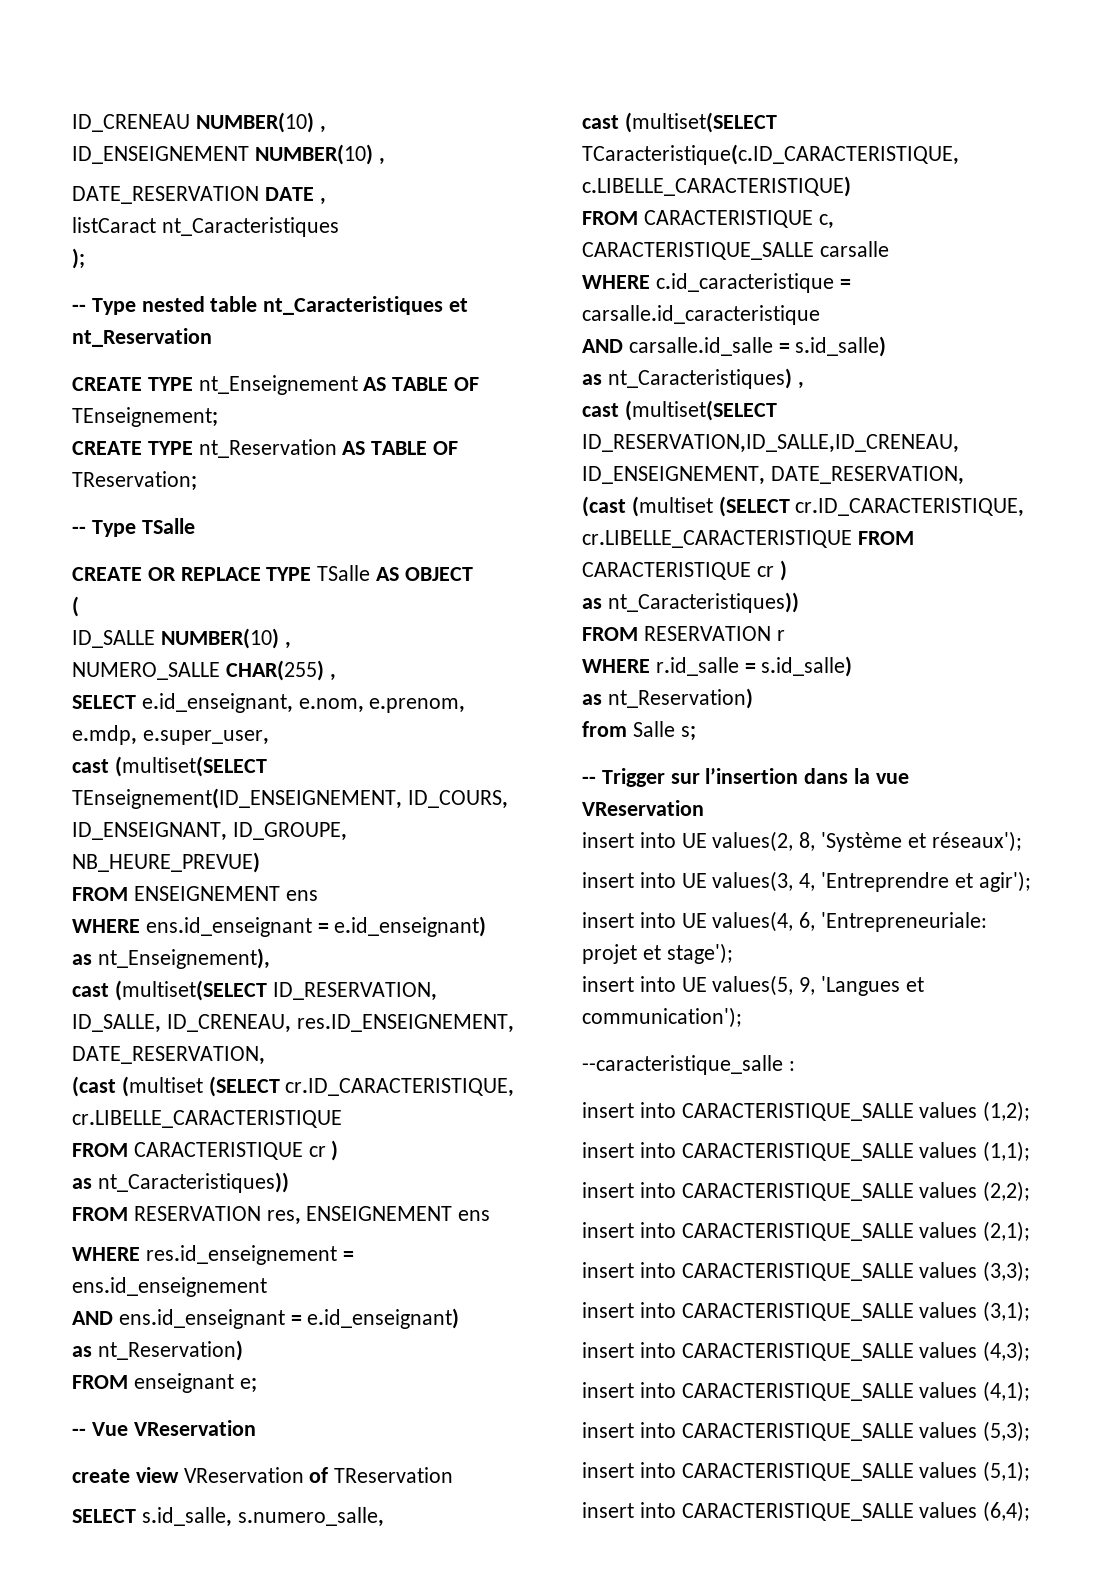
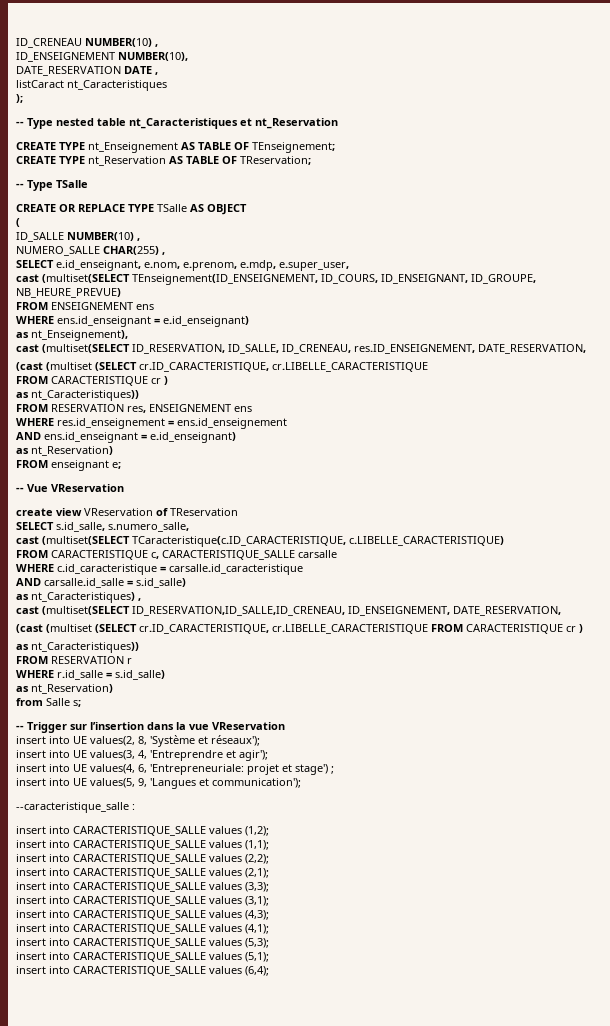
[254,144,385,165] NUMBER(10) , -> [118,52,188,61] NUMBER(10),
[666,943,733,964] stage'); -> [295,764,334,775] stage') ;

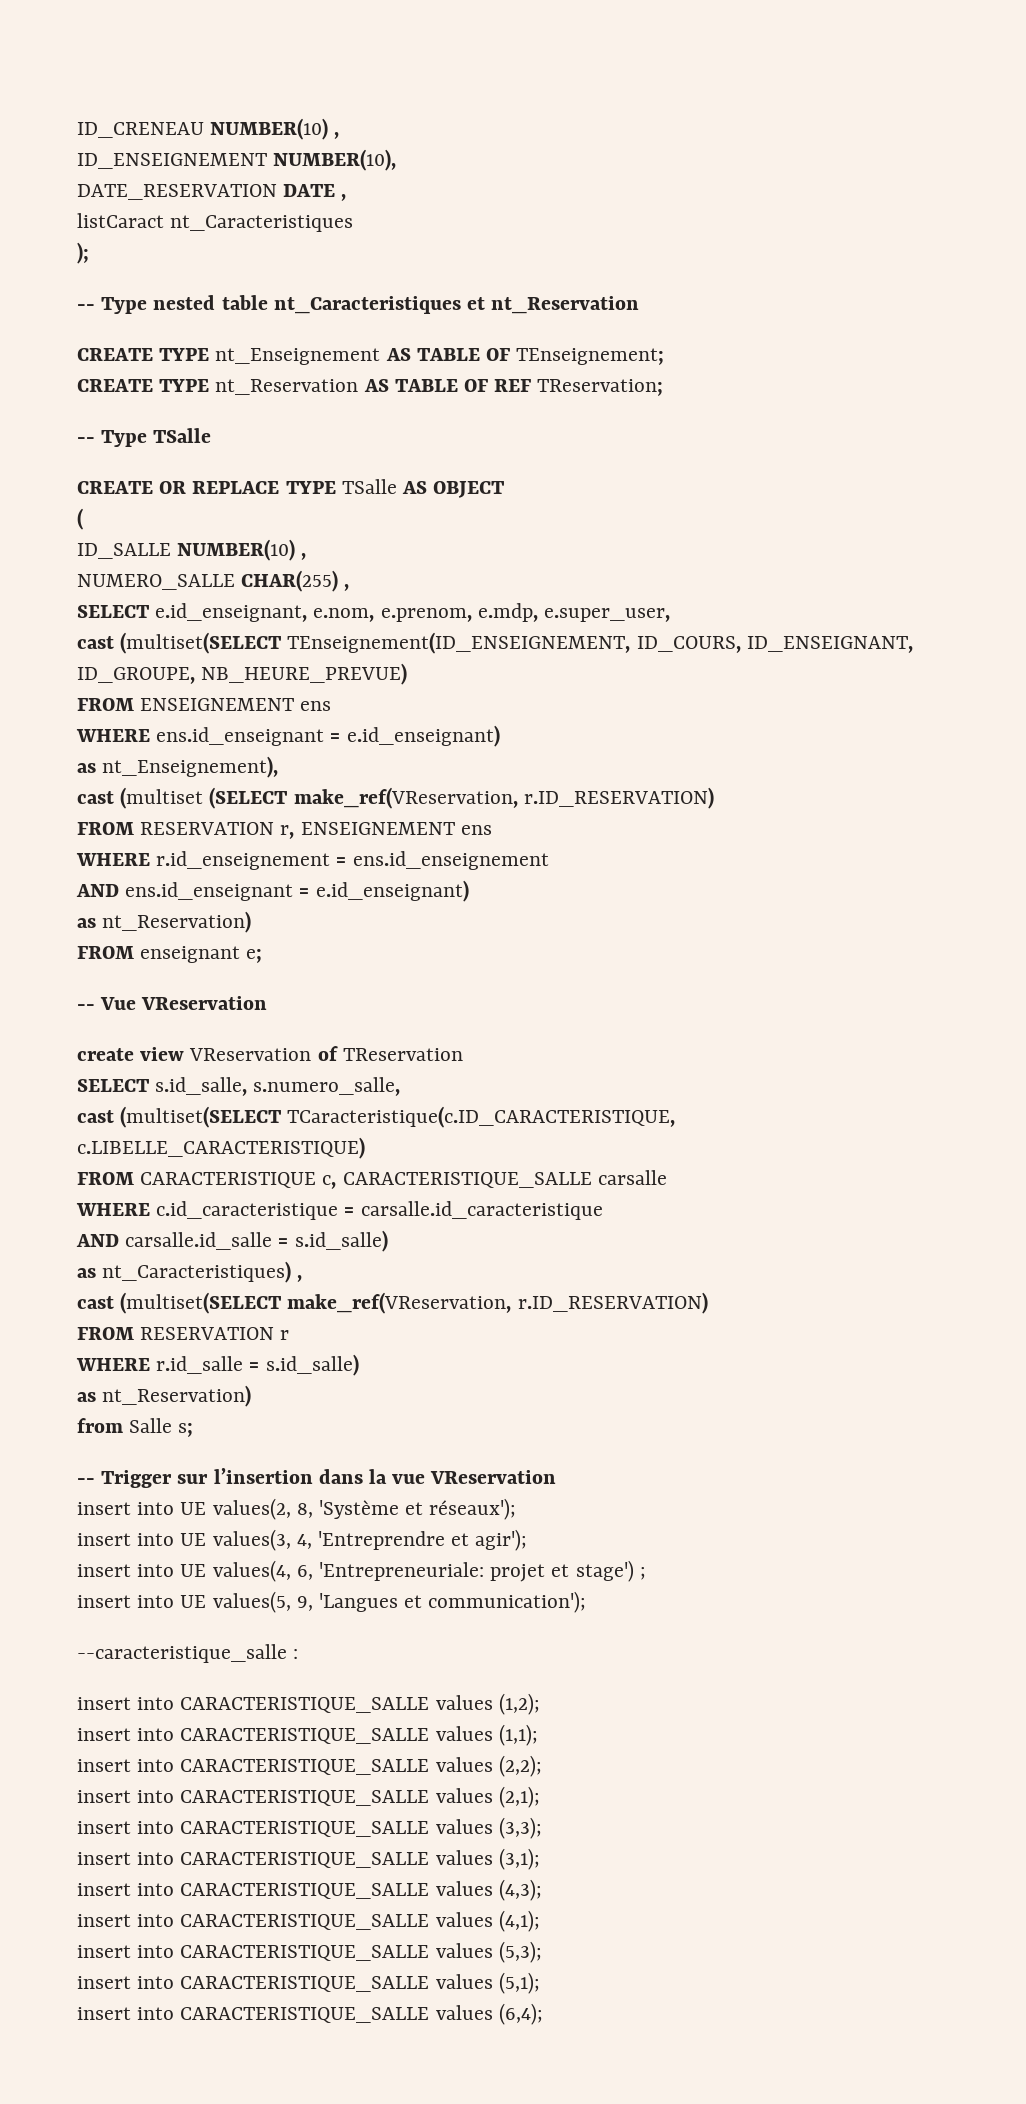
(237, 160) none -> [494,379,532,392] REF
[42,344,586,354] [16,362,428,372] [16,376,168,386] [16,390,139,401] [16,404,252,413] [16,418,165,429] (multiset(SELECT ID_RESERVATION, ID_SALLE, ID_CRENEAU, res.ID_ENSEIGNEMENT, DATE_RESERVATION, // (cast (multiset (SELECT cr.ID_CARACTERISTIQUE, cr.LIBELLE_CARACTERISTIQUE // FROM CARACTERISTIQUE cr ) // as nt_Caracteristiques)) // FROM RESERVATION res, ENSEIGNEMENT ens // WHERE res.id_enseignement -> [120,787,714,809] [77,822,492,839] [76,851,331,870] (multiset (SELECT make_ref(VReservation, r.ID_RESERVATION) // FROM RESERVATION r, ENSEIGNEMENT ens // WHERE r.id_enseignement
[132,606,561,616] [16,624,583,634] [16,642,139,653] ID_RESERVATION,ID_SALLE,ID_CRENEAU, ID_ENSEIGNEMENT, DATE_RESERVATION, // (cast (multiset (SELECT cr.ID_CARACTERISTIQUE, cr.LIBELLE_CARACTERISTIQUE FROM CARACTERISTIQUE cr ) // as nt_Caracteristiques)) -> [287,1292,708,1314] make_ref(VReservation, r.ID_RESERVATION)

